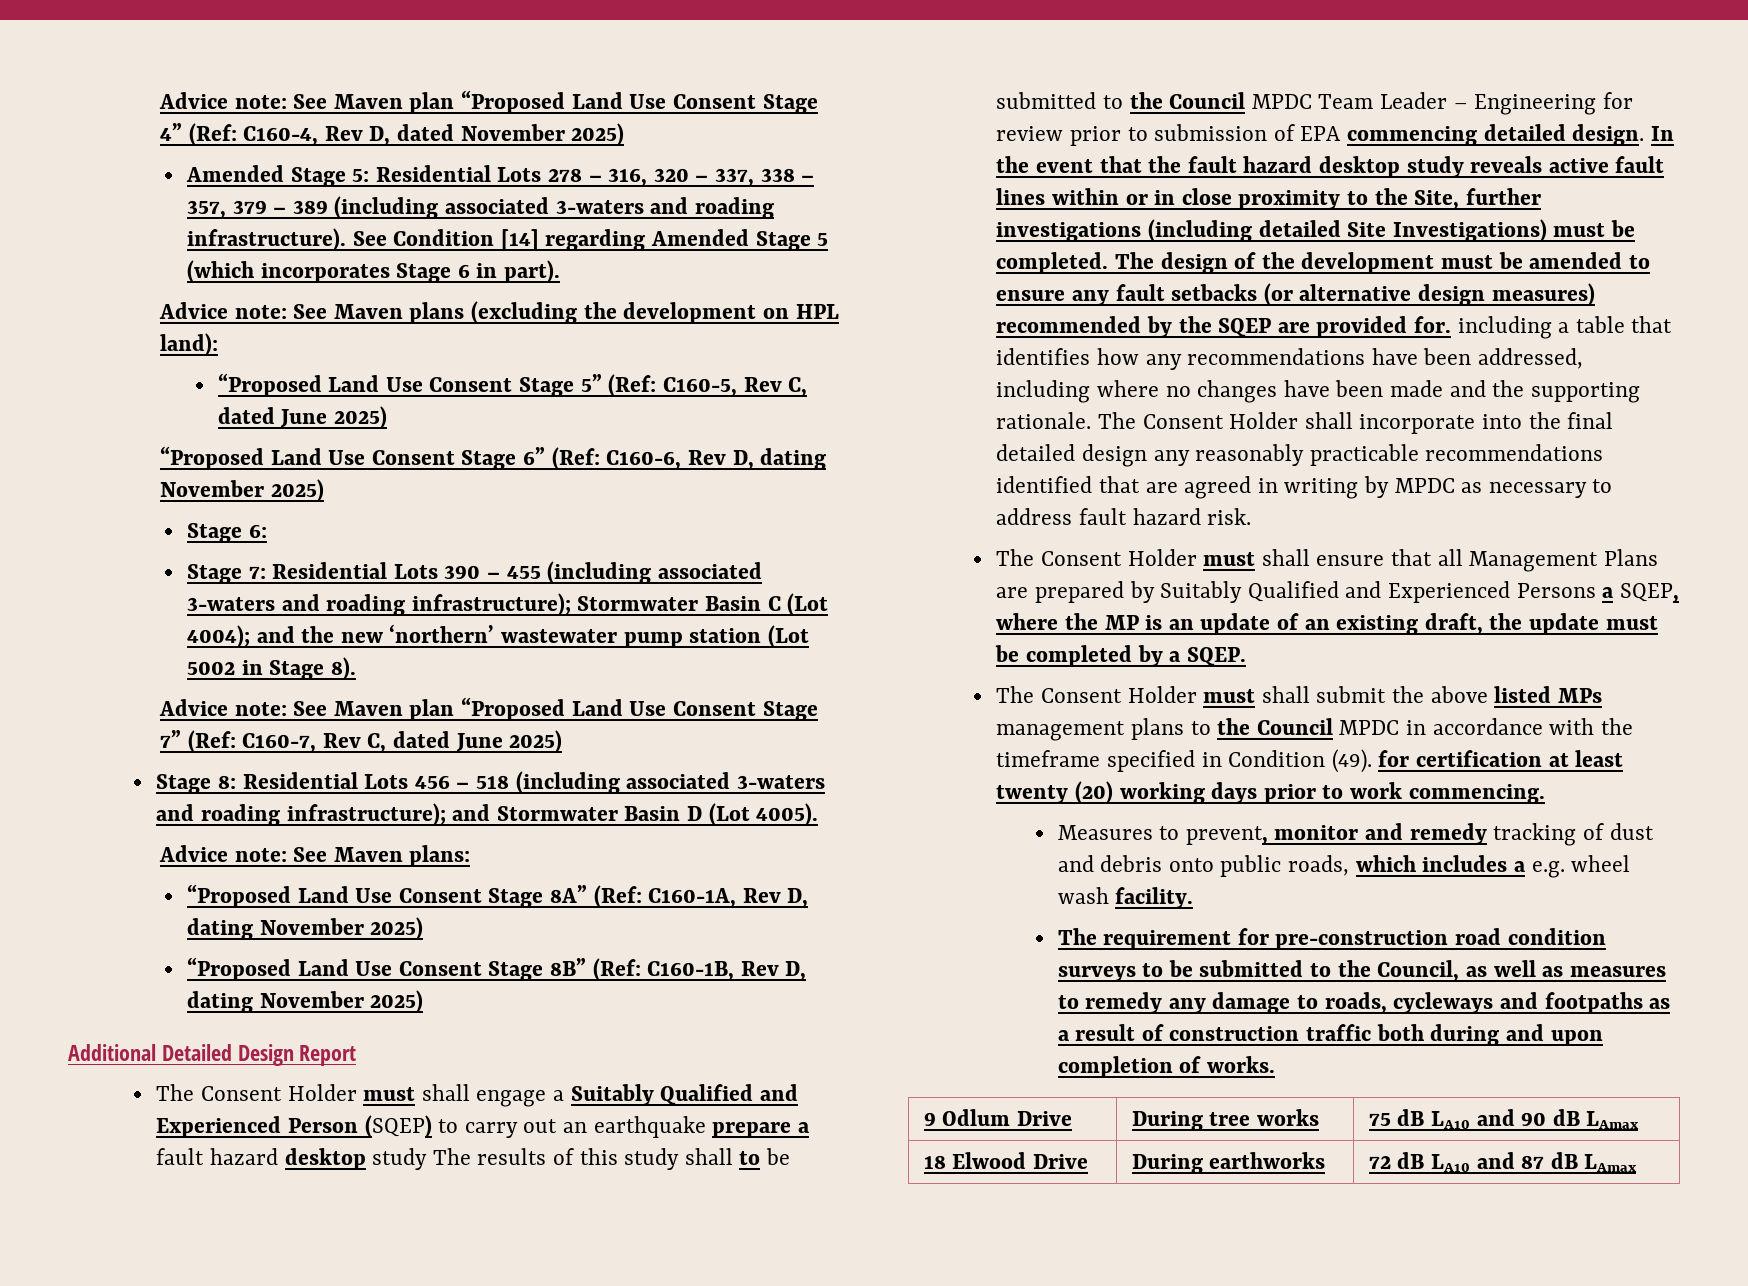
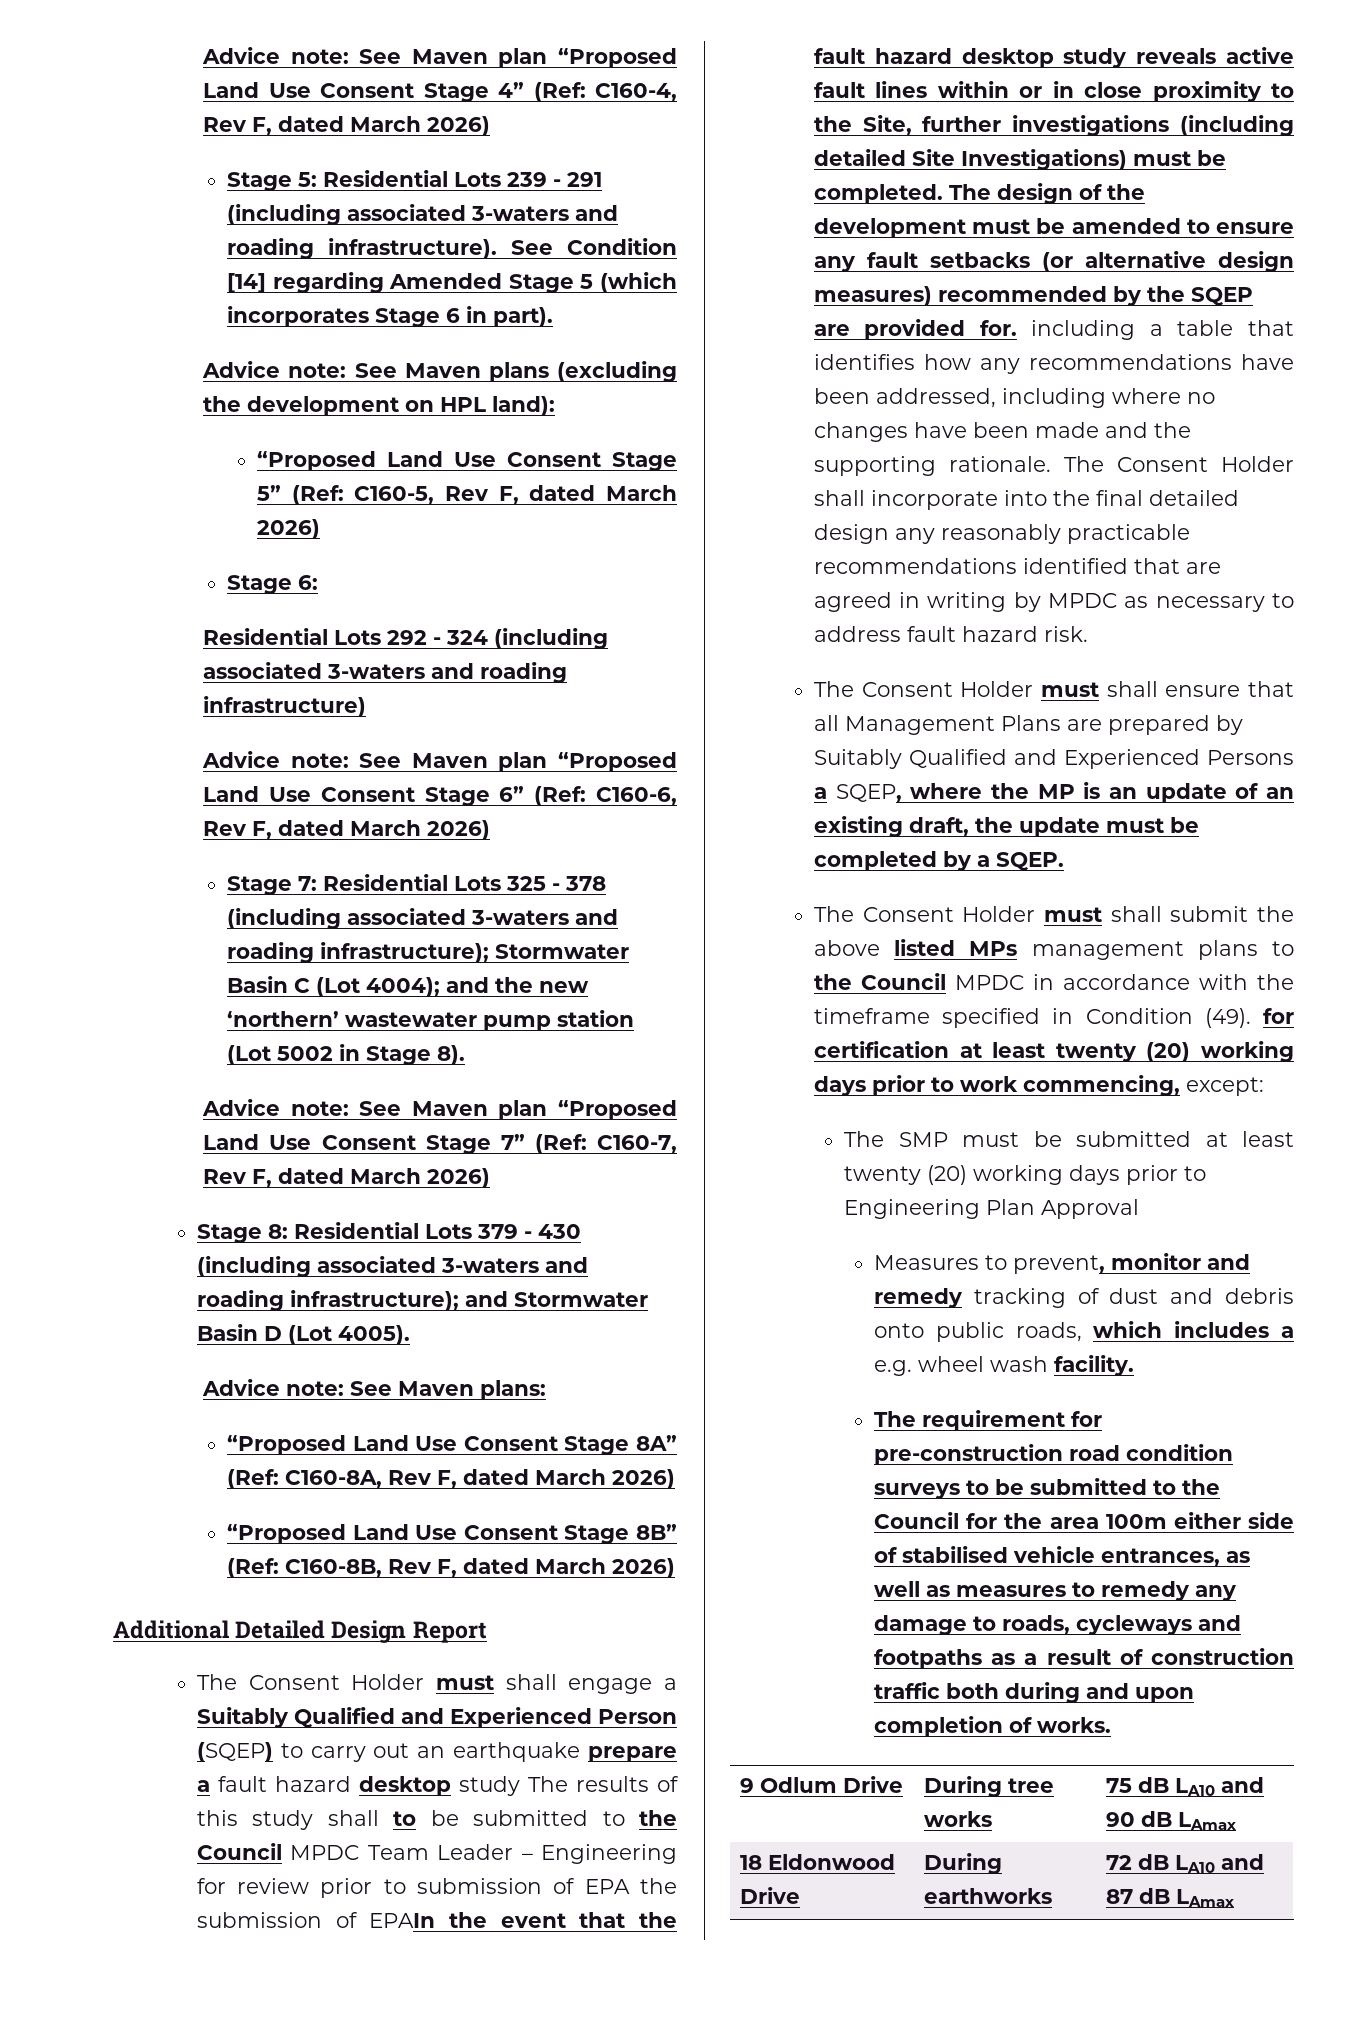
[369,123,625,146] [185,165,815,187] [186,200,328,219] D, dated November 2025) // Amended Stage 5: Residential Lots 278 – 316, 320 – 337, 338 – 357, 379 – 389 -> [252,116,491,136] [226,170,602,191] F, dated March 2026) // Stage 5: Residential Lots 239 - 291
[788,377,808,397] [217,406,387,429] C, dated June 2025) // -> [498,485,677,505] [257,519,321,539] [226,575,318,594] [203,628,609,649] [203,662,568,683] [203,696,367,717] [202,751,548,772] F, dated March 2026) // Stage 6: // Residential Lots 292 - 324 (including associated 3-waters and roading infrastructure) // Advice note: See Maven plan
[732,448,827,470] [160,479,324,502] [186,523,267,543] D, dating November 2025) // Stage 6: -> [252,820,491,840] F, dated March 2026)
[444,565,541,579] 390 – 455 -> [505,876,606,891] 325 - 378
[367,730,563,753] C, dated June 2025) -> [252,1168,491,1188] F, dated March 2026)
[414,775,509,789] 456 – 518 -> [476,1224,581,1239] 379 - 430
[648,888,809,908] [186,917,424,940] C160-1A, Rev D, dating November 2025) -> [284,1469,675,1489] C160-8A, Rev F, dated March 2026)
[647,961,807,981] [186,990,424,1013] C160-1B, Rev D, dating November 2025) -> [284,1558,675,1578] C160-8B, Rev F, dated March 2026)
[1346,124,1674,146] commencing detailed design. In -> [640,1878,678,1894] [196,1912,436,1928] the submission of EPAIn
[1408,784,1545,804] commencing. -> [1022,1075,1264,1096] [843,1131,1294,1147] [843,1165,1206,1185] [843,1199,1139,1219] commencing, except: // The SMP must be submitted at least twenty (20) working days prior to Engineering Plan Approval
[1377,960,1460,982] Council, -> [874,1512,1294,1529] [874,1546,1221,1567] Council for the area 100m either side of stabilised vehicle entrances,
[952,1152,1027,1169] Elwood -> [768,1854,896,1870] Eldonwood

